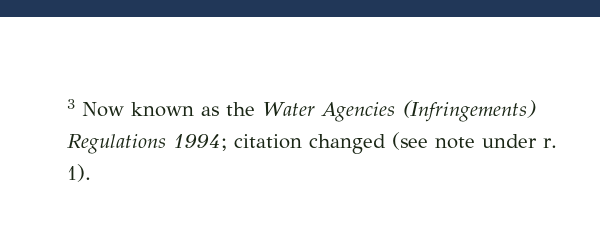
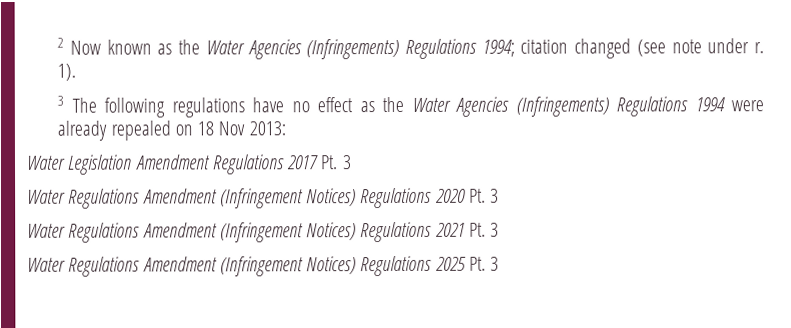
[66,99,75,109] 3 -> [57,37,65,48] 2
(91, 173) none -> [57,95,764,118] [57,120,286,141] [26,154,352,175] [27,187,500,209] [27,221,500,243] [27,255,500,277] // 3 The following regulations have no effect as the Water Agencies (Infringements) Regulations 1994 were already repealed on 18 Nov 2013: // Water Legislation Amendment Regulations 2017 Pt. 3 // Water Regulations Amendment (Infringement Notices) Regulations 2020 Pt. 3 // Water Regulations Amendment (Infringement Notices) Regulations 2021 Pt. 3 // Water Regulations Amendment (Infringement Notices) Regulations 2025 Pt. 3

